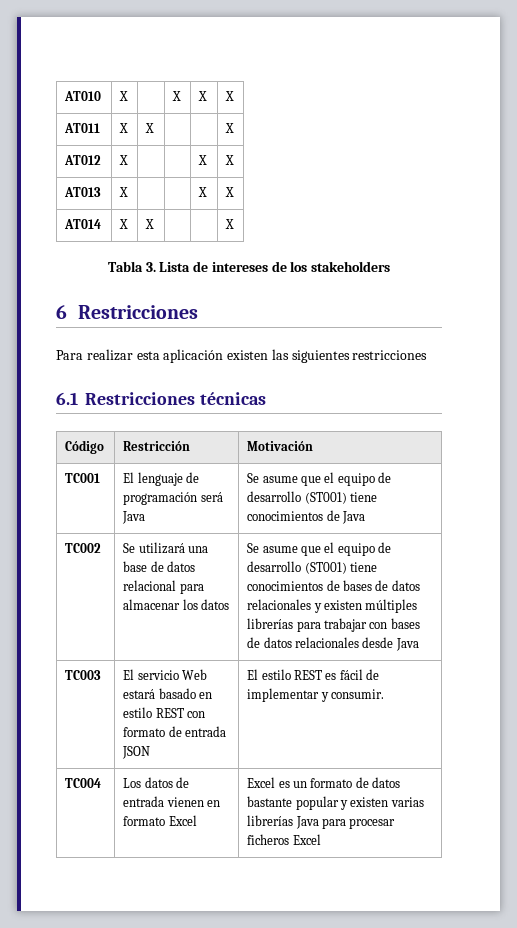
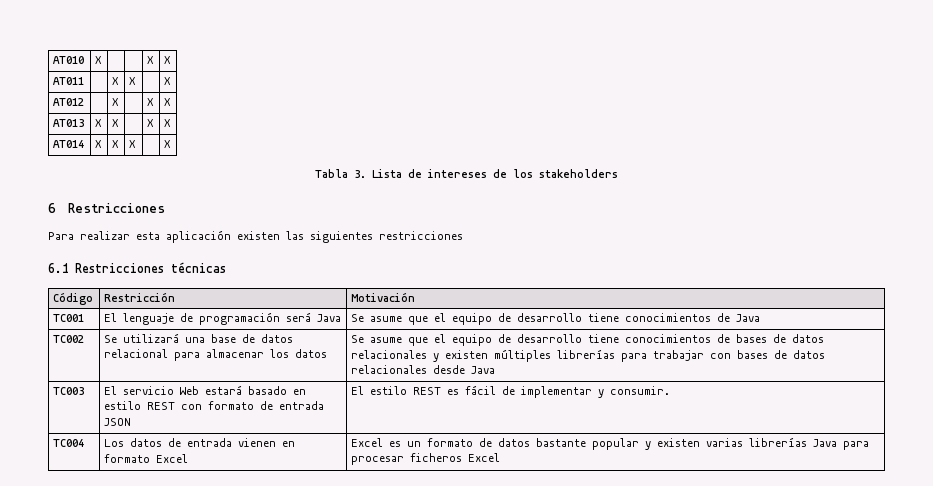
[172,91,182,101] X -> (103, 60) none
[119,123,129,133] [145,123,155,133] X | X | | | -> [112,77,120,85] [129,77,137,85] | X | X | |
[119,155,129,165] X | | | -> [112,98,120,106] | X | |
(129, 192) none -> [112,119,120,127] X
(155, 224) none -> [129,140,137,148] X
[304,492,347,504] (ST001) -> (583, 317) none
[304,562,347,574] (ST001) -> (583, 338) none

